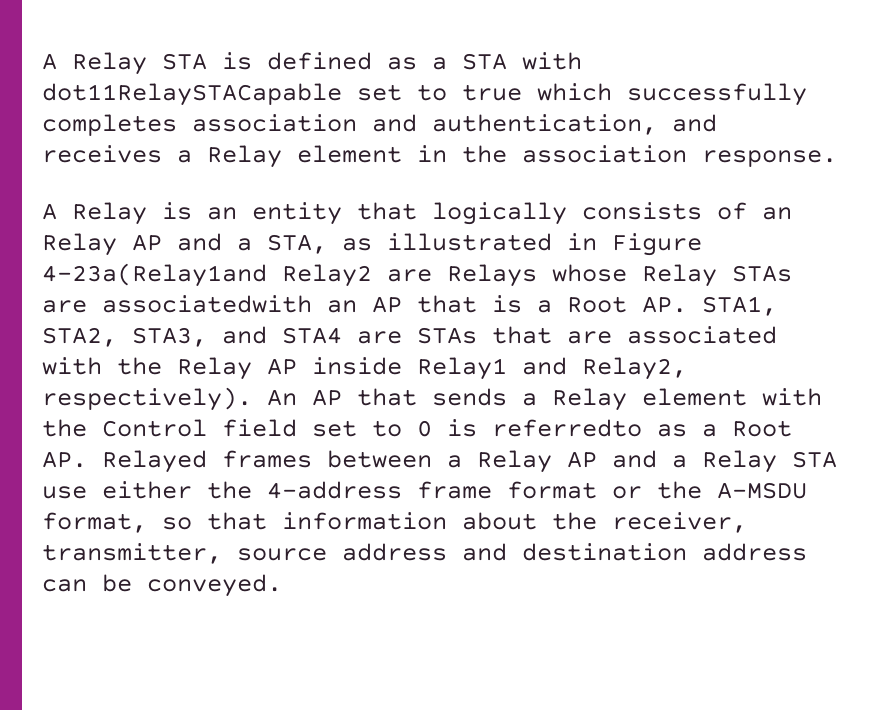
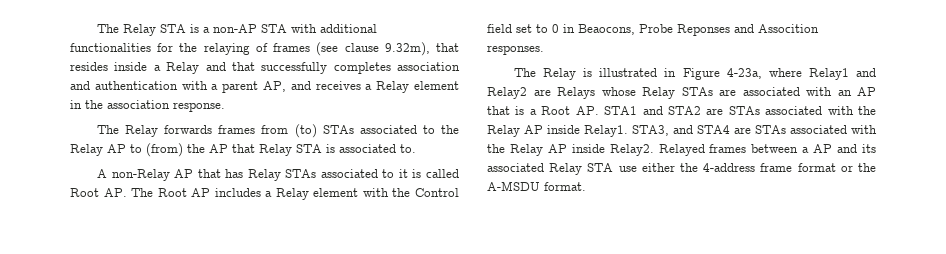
[42,52,582,75] [42,83,807,106] [42,114,657,136] A Relay STA is defined as a STA with dot11RelaySTACapable set to true which successfully completes association and authentication, -> [97,24,378,36] [70,42,460,56] [70,62,460,74] [70,81,286,93] The Relay STA is a non-AP STA with additional functionalities for the relaying of frames (see clause 9.32m), that resides inside a Relay and that successfully completes association and authentication with a parent AP,
[42,202,792,225] [42,233,702,256] [42,263,792,287] [42,295,777,316] [42,326,777,347] [42,357,687,380] [42,387,507,411] A Relay is an entity that logically consists of an Relay AP and a STA, as illustrated in Figure 4-23a(Relay1and Relay2 are Relays whose Relay STAs are associatedwith an AP that is a Root AP. STA1, STA2, STA3, and STA4 are STAs that are associated with the Relay AP inside Relay1 and Relay2, respectively). An AP that sends -> [97,124,459,138] [70,143,416,157] [97,169,460,181] [70,188,261,197] The Relay forwards frames from (to) STAs associated to the Relay AP to (from) the AP that Relay STA is associated to. // A non-Relay AP that has Relay STAs associated to it is called Root AP. The Root AP includes
[447,419,792,437] [42,451,87,468] is referredto as a Root AP. -> [563,24,819,36] [487,45,544,55] [514,68,876,80] [487,87,876,99] [487,106,876,115] [487,125,877,137] [487,144,654,156] in Beaocons, Probe Reponses and Assocition responses. // The Relay is illustrated in Figure 4-23a, where Relay1 and Relay2 are Relays whose Relay STAs are associated with an AP that is a Root AP. STA1 and STA2 are STAs associated with the Relay AP inside Relay1. STA3, and STA4 are STAs associated with the Relay AP inside Relay2.
[477,450,687,473] Relay AP and a -> [813,144,877,153] [487,163,544,172] AP and its associated
[42,512,747,533] [42,543,807,564] [42,574,282,597] format, so that information about the receiver, transmitter, source address and destination address can be conveyed. -> [544,182,586,191] format.

